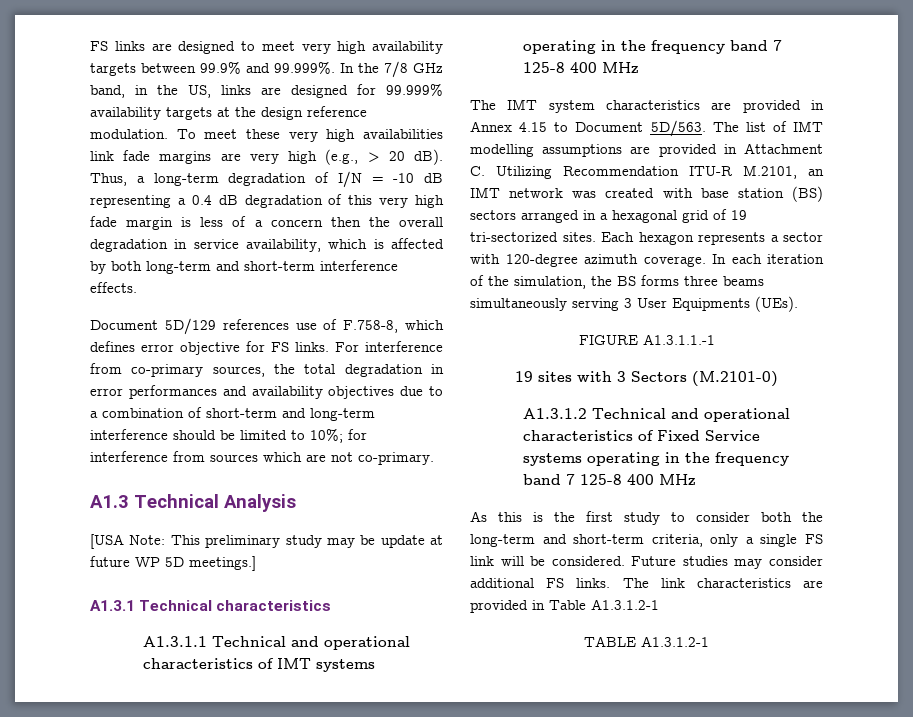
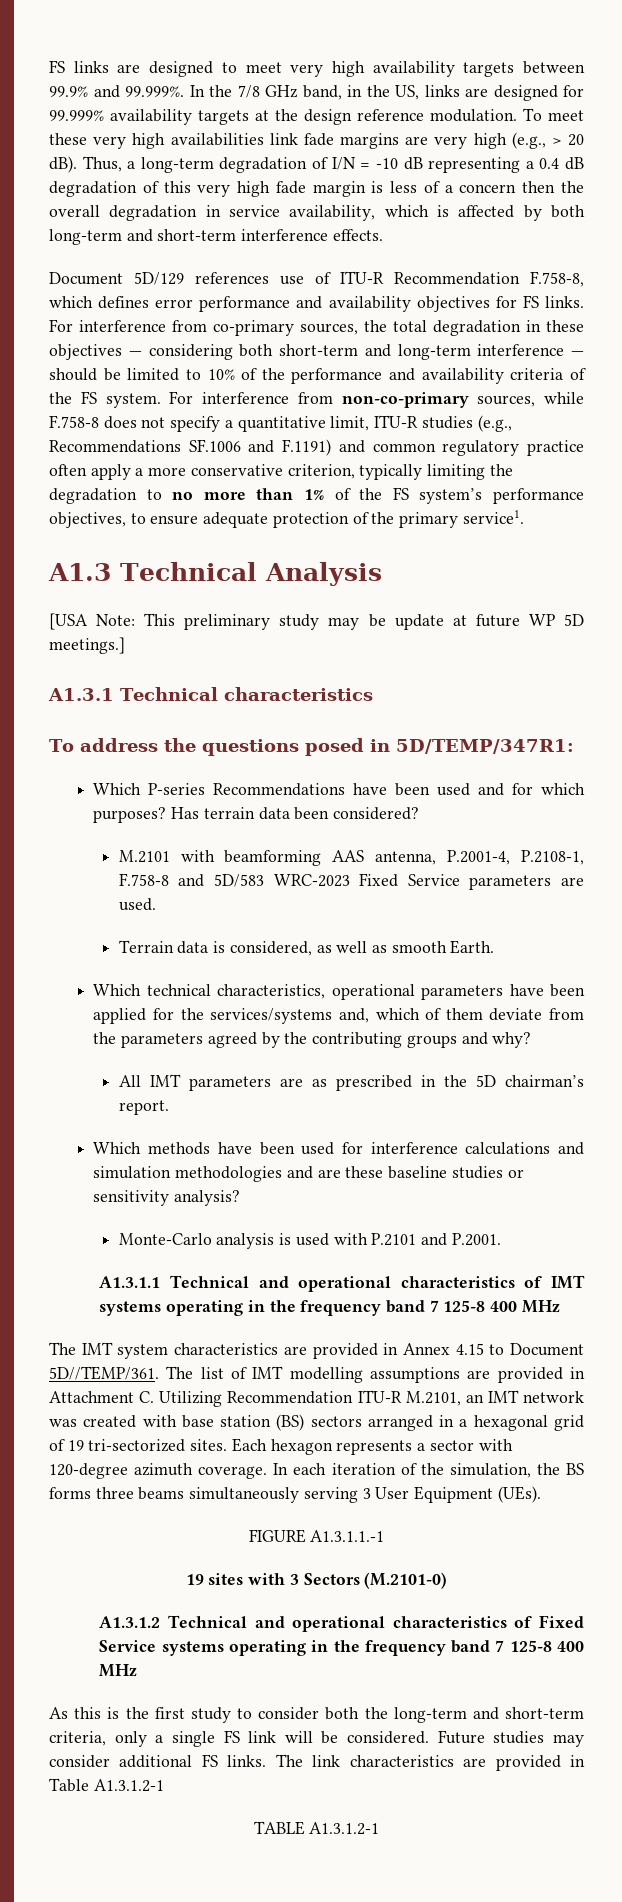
(338, 324) none -> [340,271,520,285] ITU-R Recommendation
[180,342,240,355] objective -> [199,296,490,312] performance and availability objectives
[90,385,443,399] [90,407,202,418] error performances and availability objectives due to a combination of -> [546,320,584,332] [49,344,274,360] these objectives — considering both
(168, 434) none -> [571,351,584,356] —
[310,428,367,443] [90,451,434,465] 10%; for interference from sources which are not co-primary. -> [207,368,586,384] [49,391,584,408] [49,415,512,432] [49,439,584,456] [49,464,513,480] [49,487,585,504] [49,510,524,528] 10% of the performance and availability criteria of the FS system. For interference from non-co-primary sources, while F.758-8 does not specify a quantitative limit, ITU-R studies (e.g., Recommendations SF.1006 and F.1191) and common regulatory practice often apply a more conservative criterion, typically limiting the degradation to no more than 1% of the FS system’s performance objectives, to ensure adequate protection of the primary service1.
(332, 605) none -> [49,738,574,756] [93,783,585,796] [93,807,420,823] [118,850,584,866] [118,873,584,890] [118,898,156,911] [118,940,495,956] [93,984,585,1000] [93,1008,585,1024] [93,1032,532,1048] [118,1074,584,1091] [118,1100,169,1115] [93,1142,584,1155] [93,1166,524,1182] [93,1190,241,1206] [118,1233,501,1249] // To address the questions posed in 5D/TEMP/347R1: // Which P-series Recommendations have been used and for which purposes? Has terrain data been considered? // M.2101 with beamforming AAS antenna, P.2001-4, P.2108-1, F.758-8 and 5D/583 WRC-2023 Fixed Service parameters are used. // Terrain data is considered, as well as smooth Earth. // Which technical characteristics, operational parameters have been applied for the services/systems and, which of them deviate from the parameters agreed by the contributing groups and why? // All IMT parameters are as prescribed in the 5D chairman’s report. // Which methods have been used for interference calculations and simulation methodologies and are these baseline studies or sensitivity analysis? // Monte-Carlo analysis is used with P.2101 and P.2001.
[650,120,706,137] 5D/563. -> [49,1366,159,1380] 5D//TEMP/361.
[672,298,750,311] Equipments -> [414,1486,494,1503] Equipment

